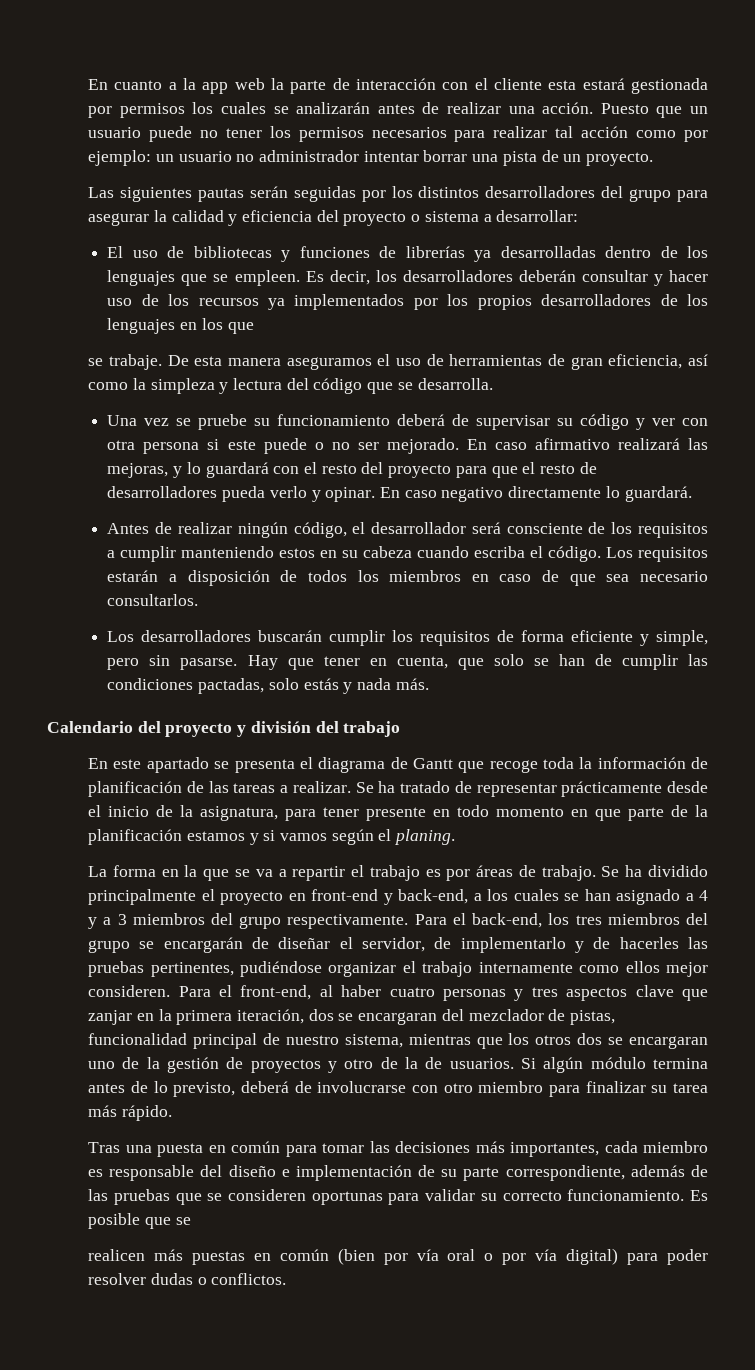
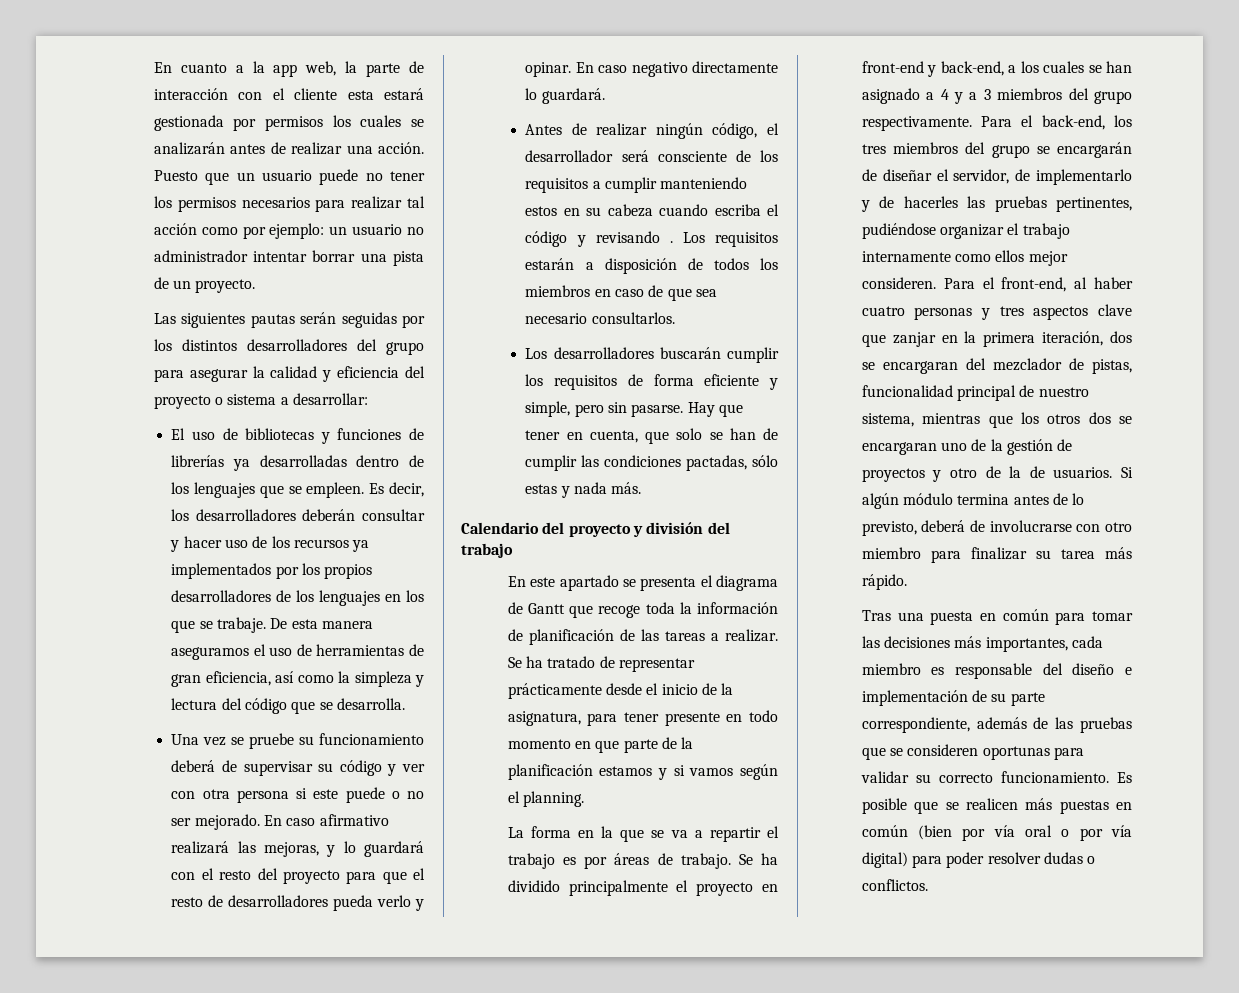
[234,78,265,90] web -> [305,61,337,76] web,
(254, 328) // -> (196, 626) none
[548,546,602,562] código. -> [525,231,673,247] código y revisando .
[268,678,339,690] solo estás -> [752,455,778,467] [525,484,558,494] sólo estas
[394,829,456,845] planing. -> [523,791,585,807] planning.
(191, 1221) // -> (959, 806) none

